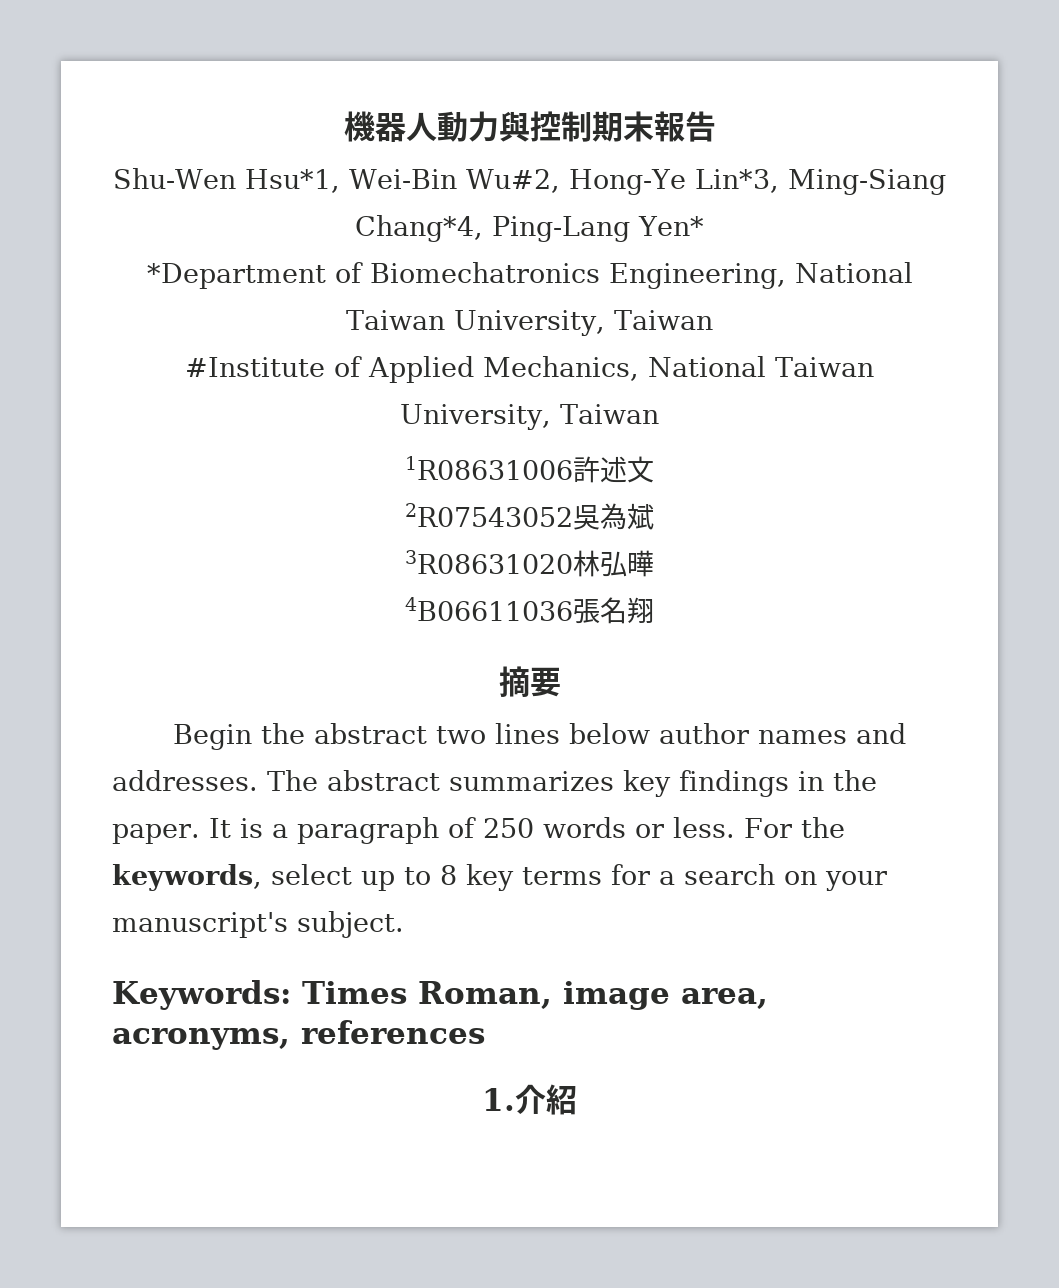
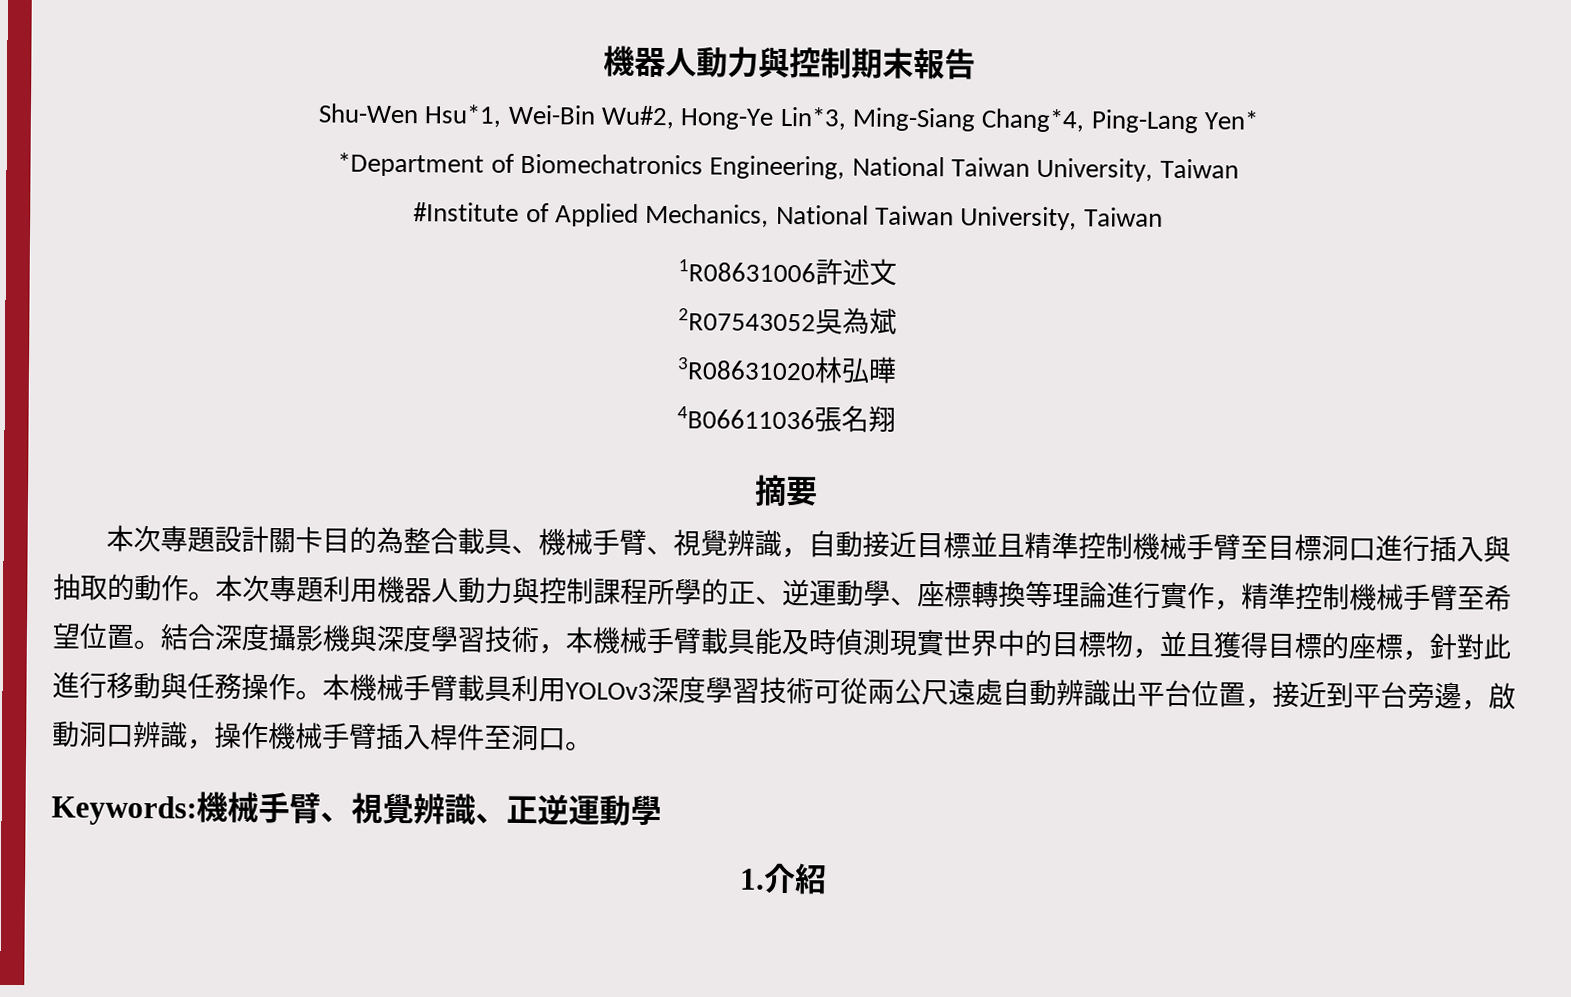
[172,723,906,750] [112,770,877,797] [112,817,845,844] [112,864,887,891] [112,911,404,938] [112,980,768,1010] [112,1020,485,1050] Begin the abstract two lines below author names and addresses. The abstract summarizes key findings in the paper. It is a paragraph of 250 words or less. For the keywords, select up to 8 key terms for a search on your manuscript's subject. // Keywords: Times Roman, image area, acronyms, references -> [105,524,1511,563] [53,573,1512,612] [52,622,1511,661] [52,671,1516,711] [52,720,593,751] [51,791,662,827] 本次專題設計關卡目的為整合載具、機械手臂、視覺辨識，自動接近目標並且精準控制機械手臂至目標洞口進行插入與抽取的動作。本次專題利用機器人動力與控制課程所學的正、逆運動學、座標轉換等理論進行實作，精準控制機械手臂至希望位置。結合深度攝影機與深度學習技術，本機械手臂載具能及時偵測現實世界中的目標物，並且獲得目標的座標，針對此進行移動與任務操作。本機械手臂載具利用YOLOv3深度學習技術可從兩公尺遠處自動辨識出平台位置，接近到平台旁邊，啟動洞口辨識，操作機械手臂插入桿件至洞口。 // Keywords:機械手臂、視覺辨識、正逆運動學

